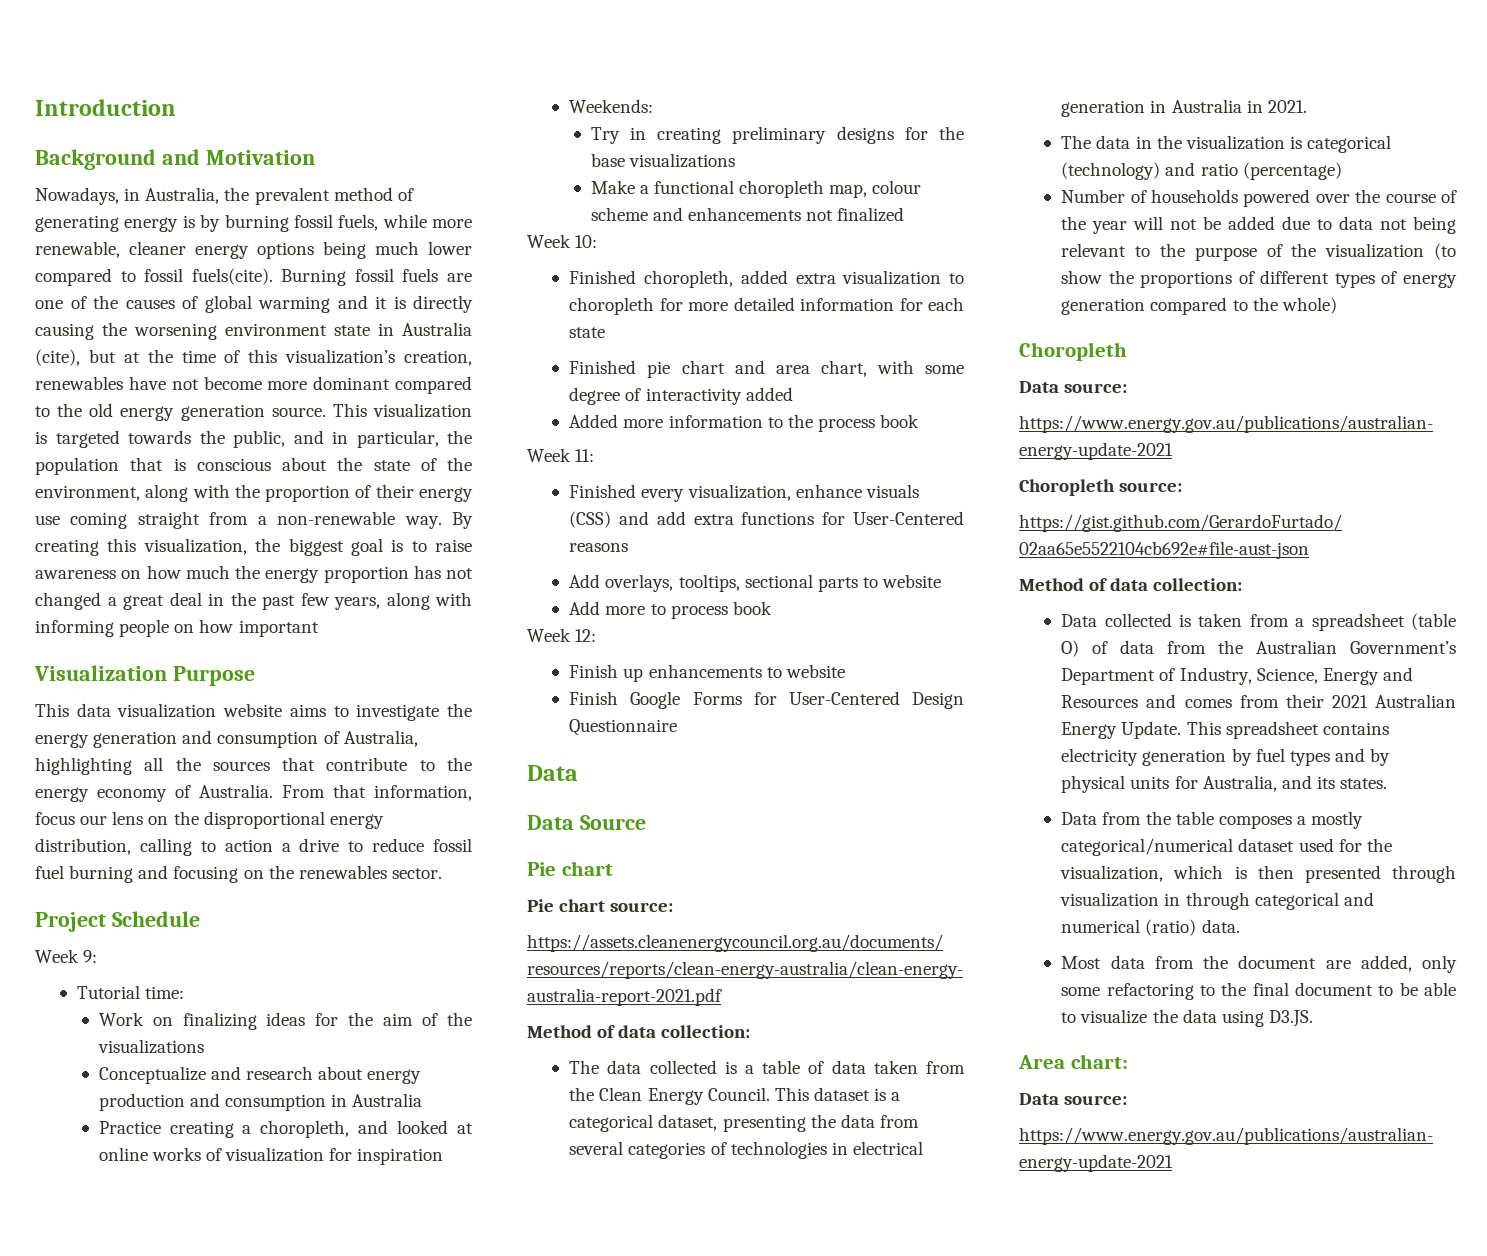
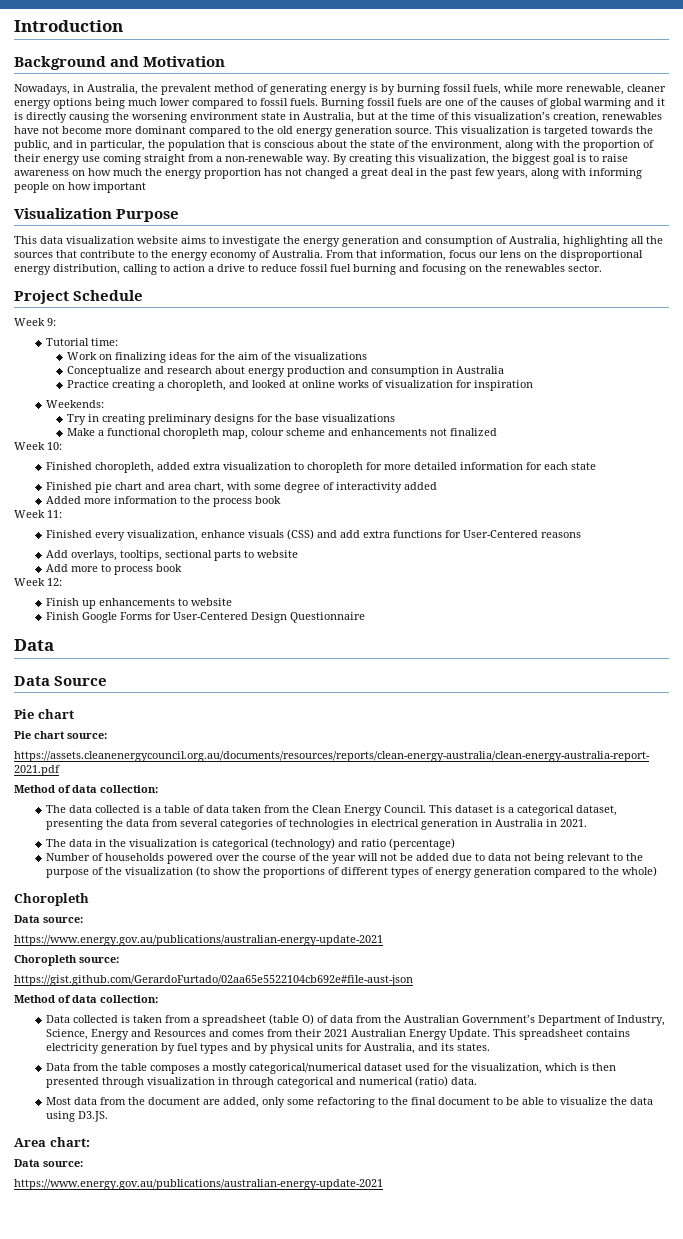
[191,268,273,285] fuels(cite). -> [290,98,318,106] fuels.
[402,322,472,336] [35,349,80,366] Australia (cite), -> [303,112,354,123] Australia,

